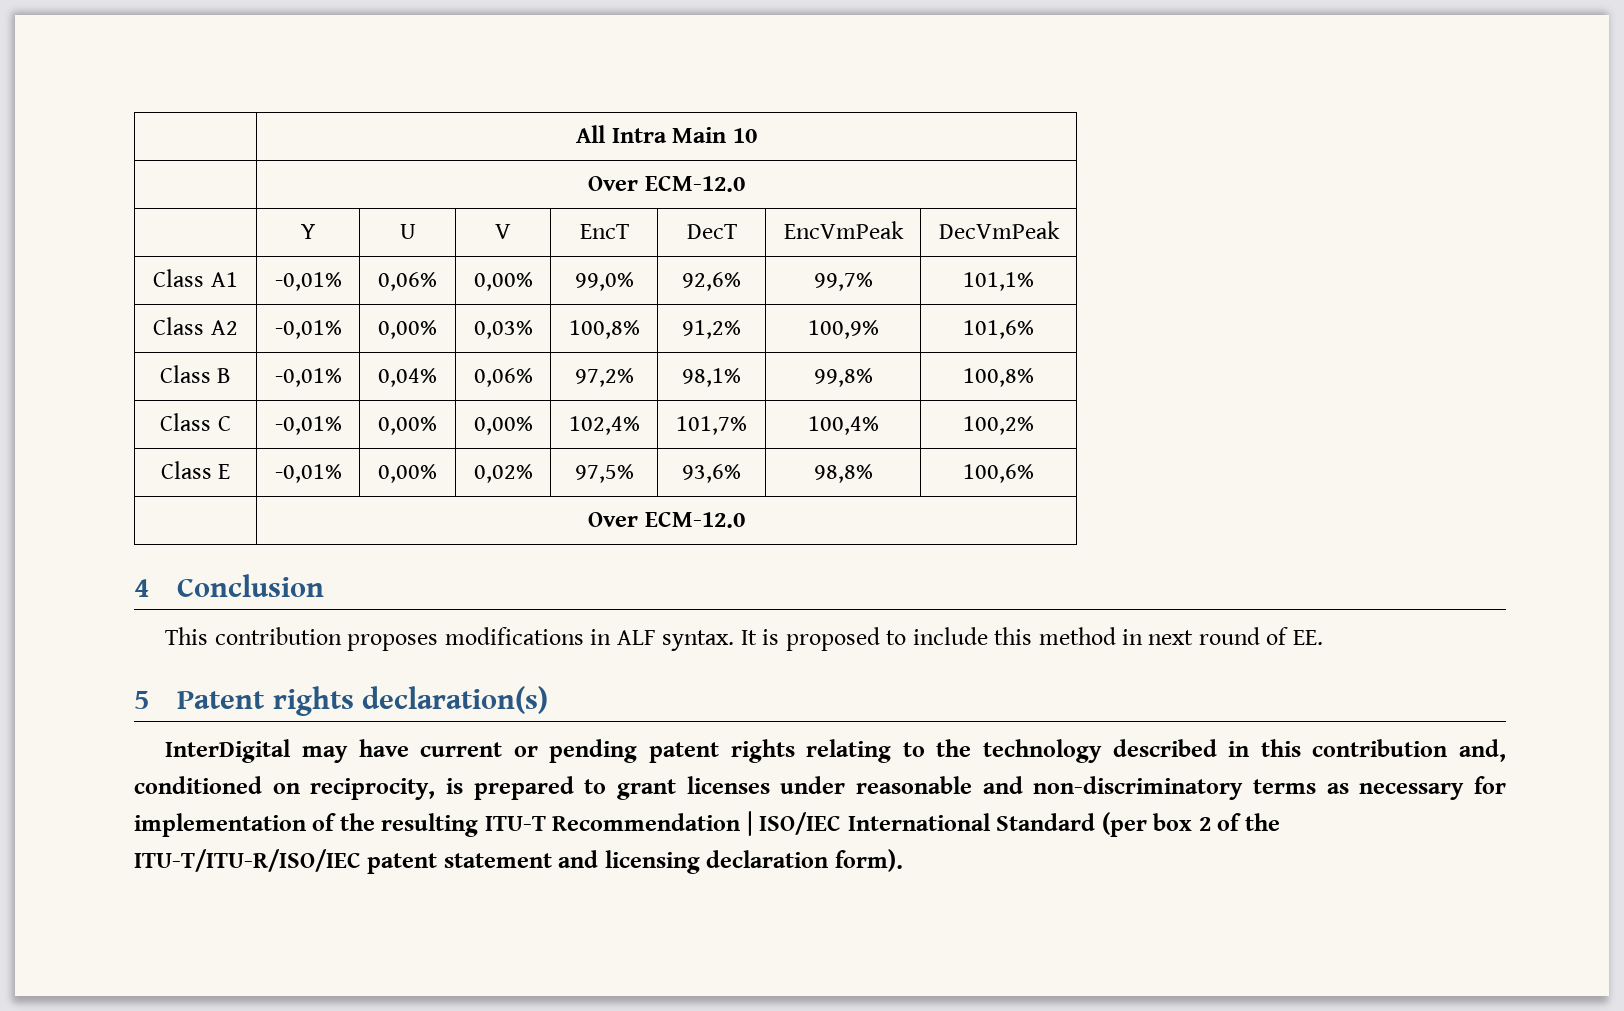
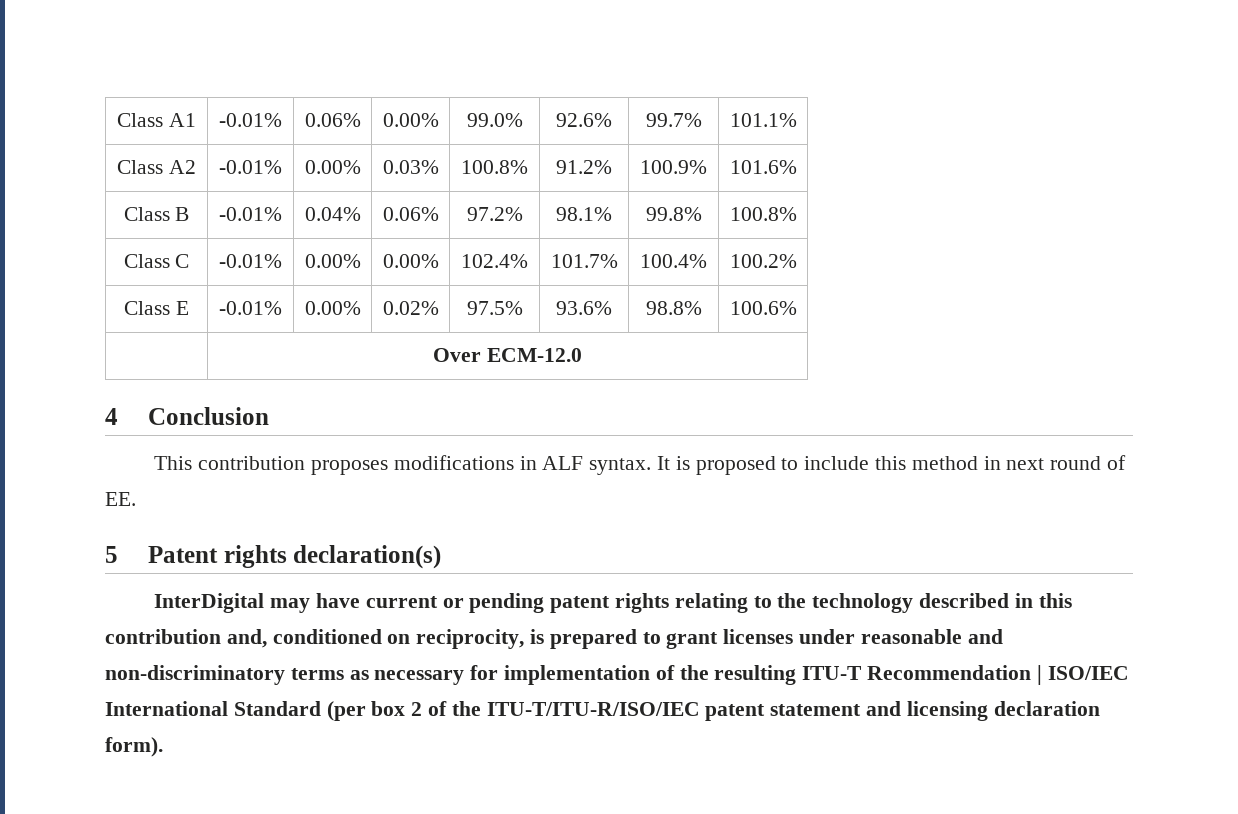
[576,125,757,143] [588,176,745,192] [301,224,315,239] [399,224,416,239] [495,224,511,239] [579,224,629,239] [686,224,737,239] [783,221,904,239] [938,221,1060,239] [153,269,238,287] [274,272,342,291] [378,272,437,291] [473,272,533,291] [574,272,634,291] [682,272,741,291] [813,272,873,291] [963,272,1034,291] [153,317,238,335] [274,320,342,339] [378,320,437,339] [473,320,533,339] [568,320,640,339] [682,320,741,339] [807,320,879,339] [963,320,1034,339] [159,365,232,383] [274,368,342,387] [378,368,437,387] [473,368,533,387] [574,368,634,387] [682,368,741,387] [813,368,873,387] [963,368,1034,387] [160,413,231,431] [274,416,342,435] [378,416,437,435] [473,416,533,435] [568,416,640,435] [676,416,747,435] [807,416,879,435] [963,416,1034,435] [160,461,231,479] [274,464,342,483] [378,464,437,483] [473,464,533,483] [574,464,634,483] [682,464,741,483] [813,464,873,483] [963,464,1034,483] | All Intra Main 10 // | Over ECM-12.0 // | Y | U | V | EncT | DecT | EncVmPeak | DecVmPeak // Class A1 | -0,01% | 0,06% | 0,00% | 99,0% | 92,6% | 99,7% | 101,1% // Class A2 | -0,01% | 0,00% | 0,03% | 100,8% | 91,2% | 100,9% | 101,6% // Class B | -0,01% | 0,04% | 0,06% | 97,2% | 98,1% | 99,8% | 100,8% // Class C | -0,01% | 0,00% | 0,00% | 102,4% | 101,7% | 100,4% | 100,2% // Class E | -0,01% | 0,00% | 0,02% | 97,5% | 93,6% | 98,8% | 100,6% -> [117,113,196,127] [219,113,282,127] [304,113,361,127] [382,113,439,127] [466,113,523,127] [556,113,612,127] [645,113,702,127] [729,113,797,127] [117,160,196,174] [219,160,282,174] [304,160,361,174] [382,160,439,174] [461,160,528,174] [556,160,612,174] [640,160,707,174] [729,160,797,174] [123,207,190,221] [219,207,282,221] [304,207,361,221] [382,207,439,221] [466,207,523,221] [556,207,612,221] [645,207,702,221] [729,207,797,221] [123,254,190,268] [219,254,282,268] [304,254,361,268] [382,254,439,268] [461,254,528,268] [550,254,618,268] [640,254,707,268] [729,254,797,268] [124,301,189,315] [219,301,282,315] [304,301,361,315] [382,301,439,315] [466,301,523,315] [556,301,612,315] [645,301,702,315] [729,301,797,315] Class A1 | -0.01% | 0.06% | 0.00% | 99.0% | 92.6% | 99.7% | 101.1% // Class A2 | -0.01% | 0.00% | 0.03% | 100.8% | 91.2% | 100.9% | 101.6% // Class B | -0.01% | 0.04% | 0.06% | 97.2% | 98.1% | 99.8% | 100.8% // Class C | -0.01% | 0.00% | 0.00% | 102.4% | 101.7% | 100.4% | 100.2% // Class E | -0.01% | 0.00% | 0.02% | 97.5% | 93.6% | 98.8% | 100.6%

